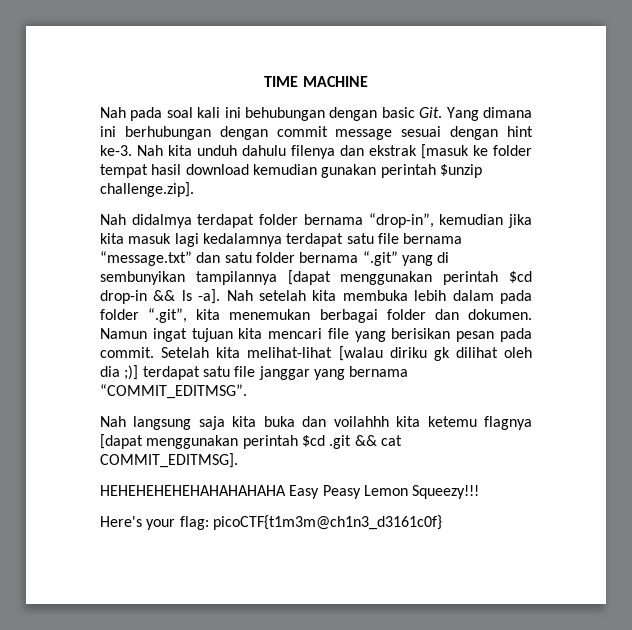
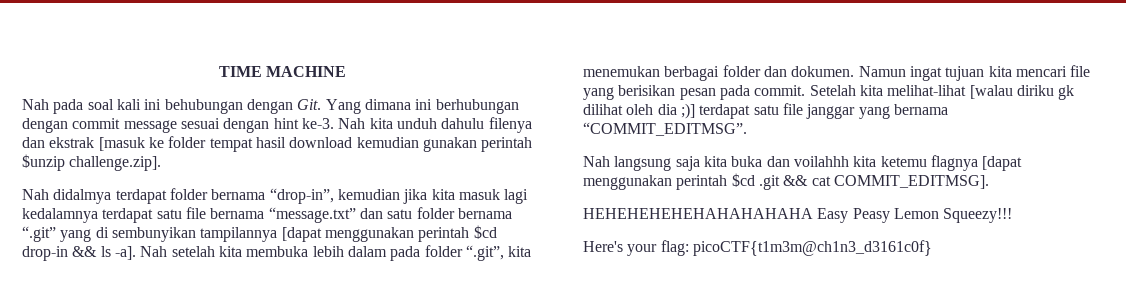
[381,107,415,118] basic -> (293, 106) none

